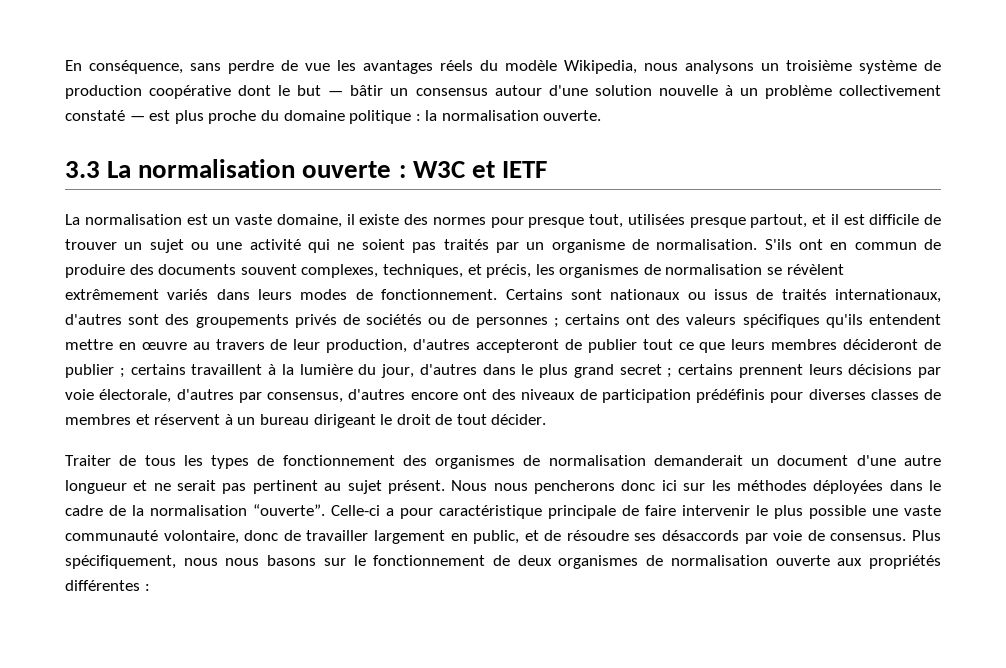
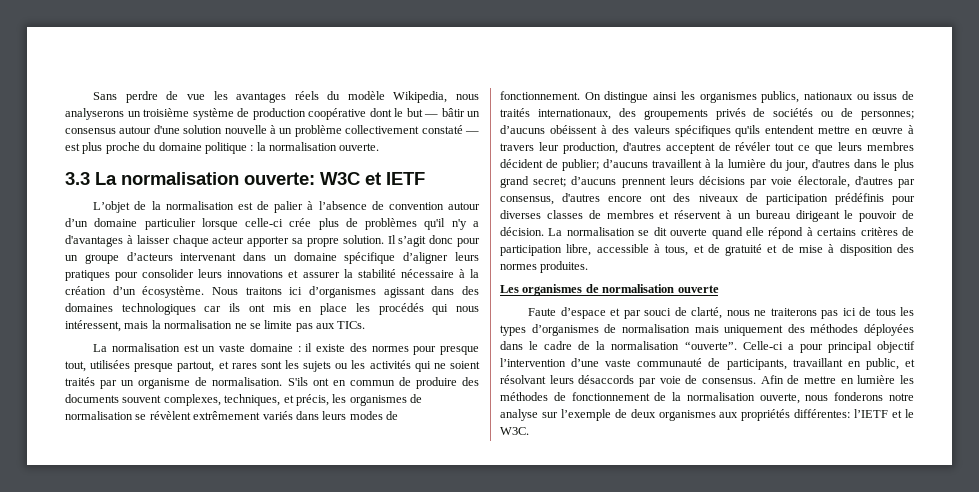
[65,60,221,74] En conséquence, sans -> [93,92,118,100] Sans
[685,60,754,74] analysons -> [65,108,124,120] analyserons
[302,161,406,178] ouverte : -> [244,172,315,185] ouverte:
(548, 169) none -> [93,201,480,213] [65,218,479,230] [65,235,480,247] [65,252,479,264] [65,269,479,281] [65,286,479,298] [65,303,479,315] [65,320,366,332] // L’objet de la normalisation est de palier à l’absence de convention autour d’un domaine particulier lorsque celle-ci crée plus de problèmes qu'il n'y a d'avantages à laisser chaque acteur apporter sa propre solution. Il s’agit donc pour un groupe d’acteurs intervenant dans un domaine spécifique d’aligner leurs pratiques pour consolider leurs innovations et assurer la stabilité nécessaire à la création d’un écosystème. Nous traitons ici d’organismes agissant dans des domaines technologiques car ils ont mis en place les procédés qui nous intéressent, mais la normalisation ne se limite pas aux TICs.
[276,214,342,228] domaine, -> [249,343,301,352] domaine :
[830,214,941,225] [65,239,301,253] il est difficile de trouver un sujet ou une activité -> [231,360,411,372] rares sont les sujets ou les activités
[412,242,437,253] pas -> (481, 365) none
[505,289,602,300] Certains sont -> [584,91,800,103] On distingue ainsi les organismes publics,
[65,314,160,325] d'autres sont -> (611, 114) none
[475,314,651,328] personnes ; certains ont -> [861,111,915,120] [500,125,607,134] personnes; d’aucuns obéissent à
[192,339,637,353] au travers de leur production, d'autres accepteront de publier -> [908,125,915,134] [500,142,772,154] à travers leur production, d'autres acceptent de révéler
[843,339,942,350] [65,364,186,378] décideront de publier ; certains -> [500,159,648,171] décident de publier; d’aucuns
[619,364,733,378] secret ; certains -> [533,176,617,187] secret; d’aucuns
[396,414,547,425] [65,455,941,469] [65,480,731,494] droit de tout décider. // Traiter de tous les types de fonctionnement des organismes de normalisation demanderait un document d'une autre longueur et ne serait pas pertinent au sujet présent. Nous nous pencherons donc ici sur les -> [859,210,914,222] [500,227,914,239] [500,244,915,256] [500,261,589,273] [500,284,719,296] [528,307,914,319] [500,324,805,336] pouvoir de décision. La normalisation se dit ouverte quand elle répond à certains critères de participation libre, accessible à tous, et de gratuité et de mise à disposition des normes produites. // Les organismes de normalisation ouverte // Faute d’espace et par souci de clarté, nous ne traiterons pas ici de tous les types d’organismes de normalisation mais uniquement des
[439,505,941,519] [65,530,657,544] caractéristique principale de faire intervenir le plus possible une vaste communauté volontaire, donc de travailler largement en public, et de résoudre ses -> [827,341,915,353] [500,358,915,370] [500,375,574,384] principal objectif l’intervention d’une vaste communauté de participants, travaillant en public, et résolvant leurs
[912,530,942,541] [65,555,941,569] [65,580,150,591] Plus spécifiquement, nous nous basons sur le fonctionnement de deux organismes de normalisation ouverte aux propriétés différentes : -> [760,375,914,384] [500,392,914,404] [500,409,915,421] [500,427,529,435] Afin de mettre en lumière les méthodes de fonctionnement de la normalisation ouverte, nous fonderons notre analyse sur l’exemple de deux organismes aux propriétés différentes: l’IETF et le W3C.

